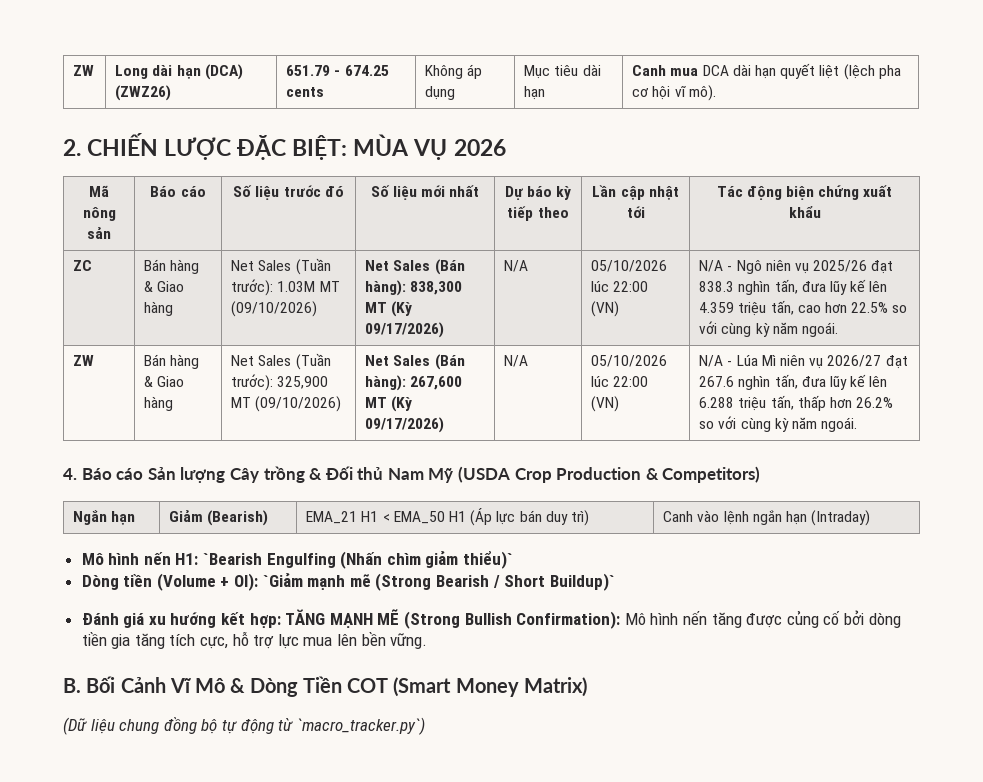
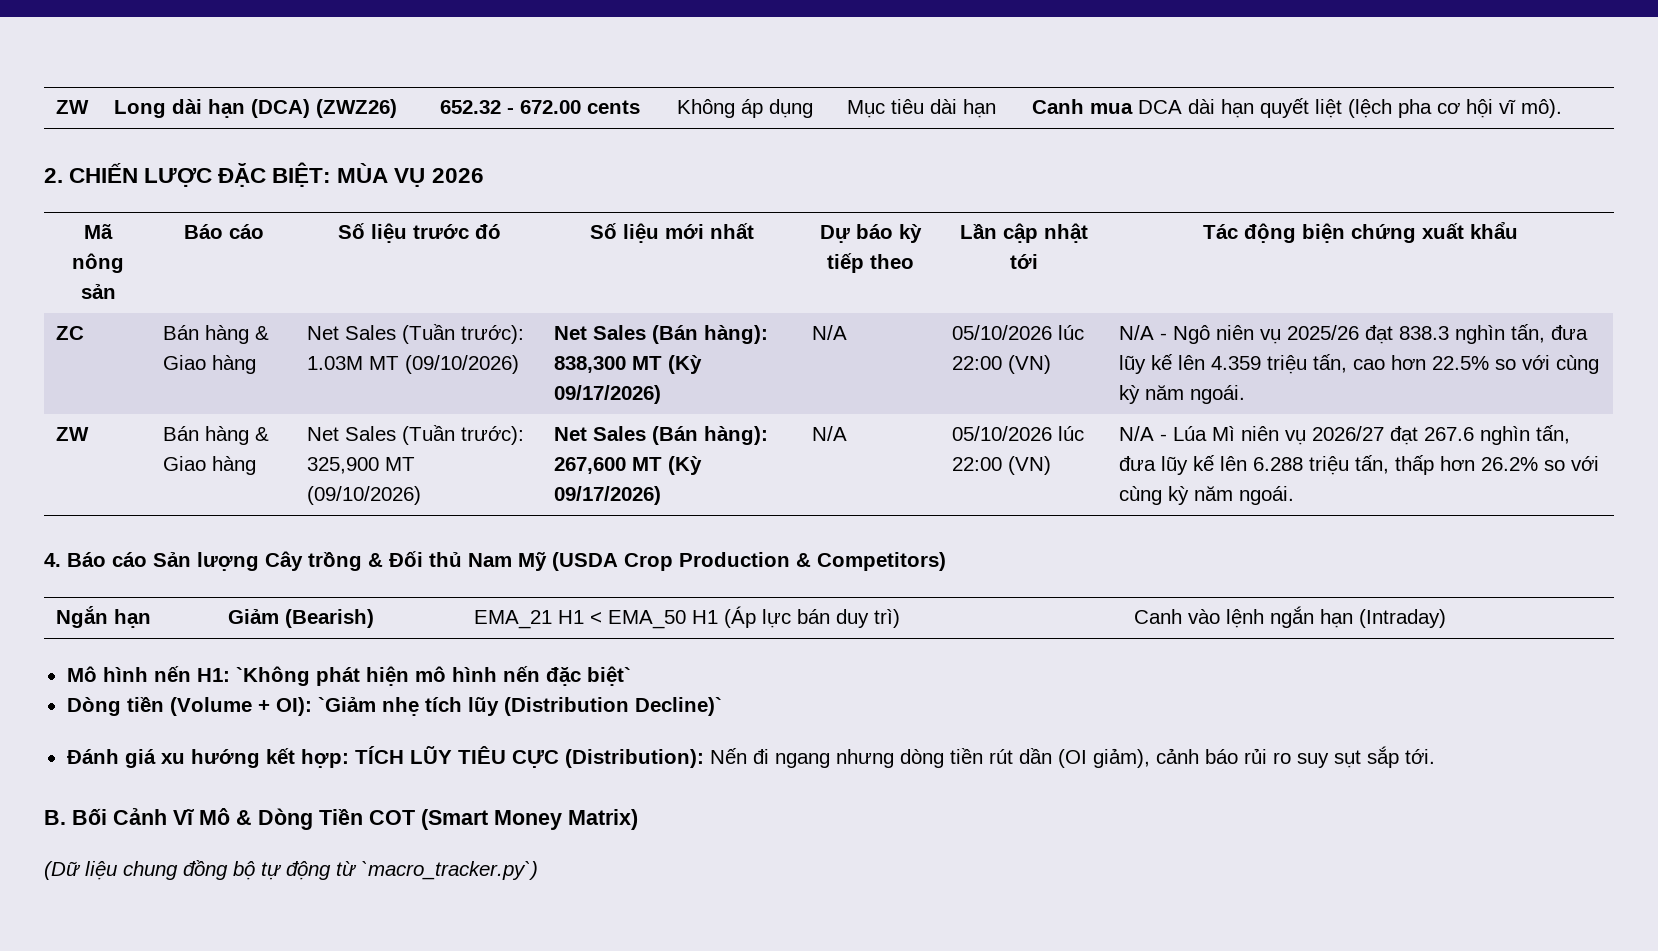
[286,65,389,76] 651.79 - 674.25 -> [439,100,581,114] 652.32 - 672.00
[203,551,514,569] `Bearish Engulfing (Nhấn chìm giảm thiểu)` -> [235,666,631,686] `Không phát hiện mô hình nến đặc biệt`
[307,573,615,591] mạnh mẽ (Strong Bearish / Short Buildup)` -> [381,697,722,716] nhẹ tích lũy (Distribution Decline)`
[285,609,901,629] [81,631,428,649] TĂNG MẠNH MẼ (Strong Bullish Confirmation): Mô hình nến tăng được củng cố bởi dòng tiền gia tăng tích cực, hỗ trợ lực mua lên bền vững. -> [354,746,1435,768] TÍCH LŨY TIÊU CỰC (Distribution): Nến đi ngang nhưng dòng tiền rút dần (OI giảm), cảnh báo rủi ro suy sụt sắp tới.

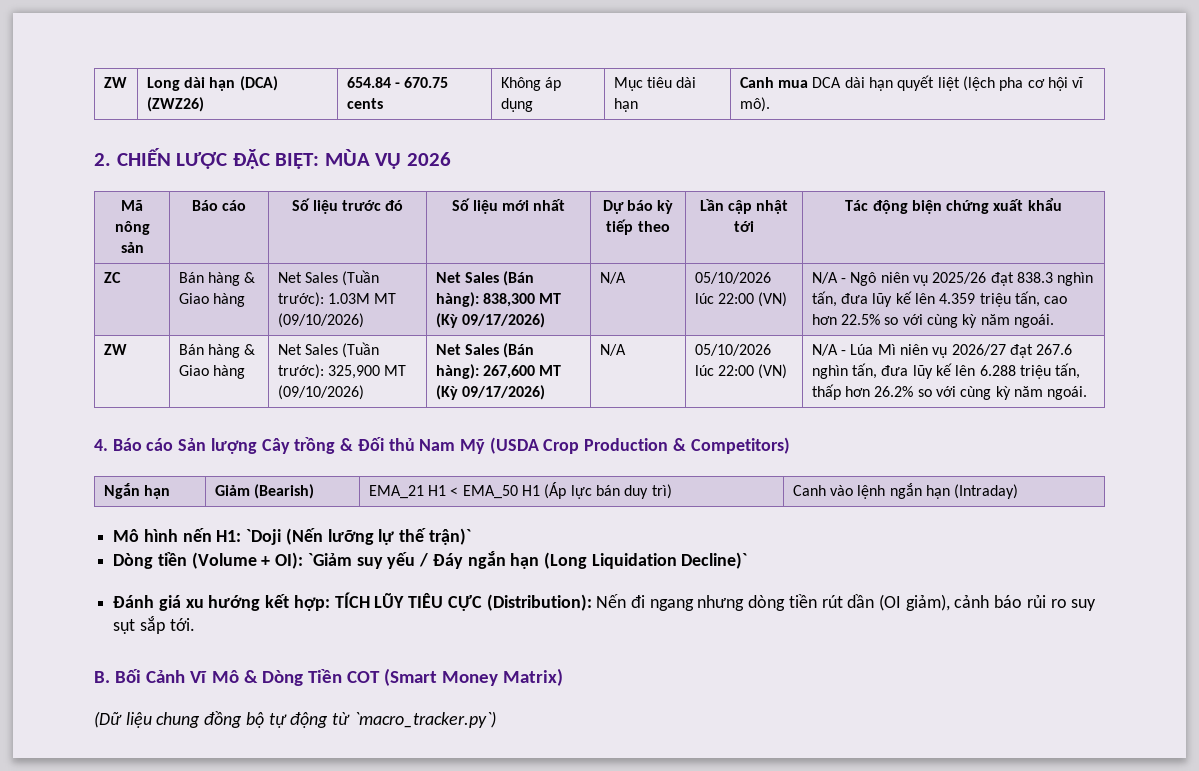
[439,100,581,114] 652.32 - 672.00 -> [346,77,449,88] 654.84 - 670.75
[235,666,631,686] `Không phát hiện mô hình nến đặc biệt` -> [246,528,471,545] `Doji (Nến lưỡng lự thế trận)`
[381,697,629,716] nhẹ tích lũy (Distribution -> [356,551,677,569] suy yếu / Đáy ngắn hạn (Long Liquidation

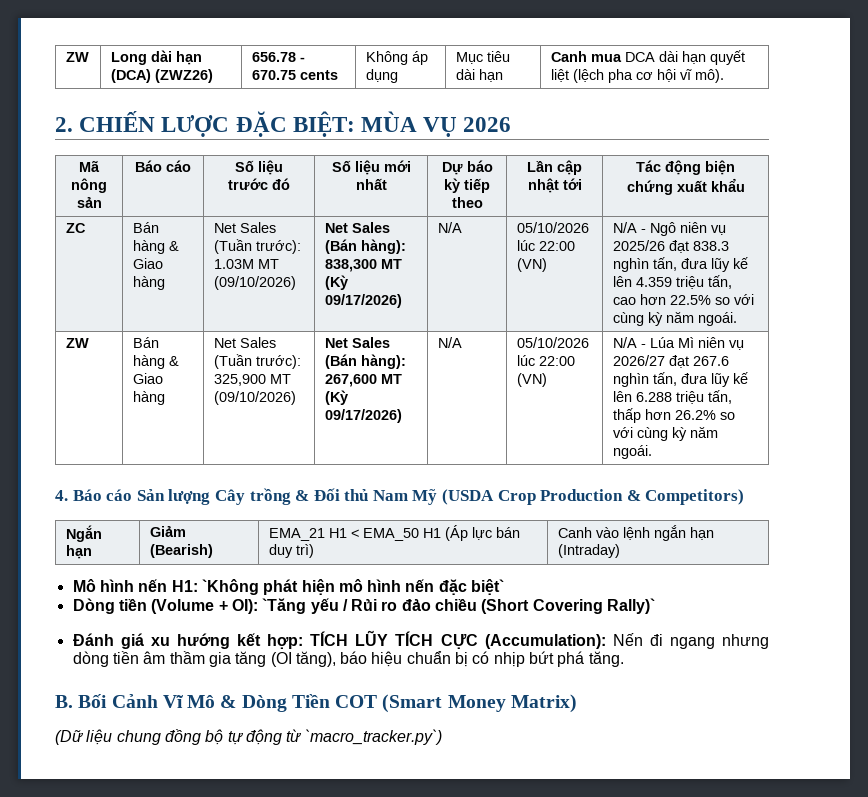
[346,77,391,88] 654.84 -> [251,52,296,62] 656.78
[246,528,471,545] `Doji (Nến lưỡng lự thế trận)` -> [201,579,505,595] `Không phát hiện mô hình nến đặc biệt`
[307,551,748,569] `Giảm suy yếu / Đáy ngắn hạn (Long Liquidation Decline)` -> [262,598,656,614] `Tăng yếu / Rủi ro đảo chiều (Short Covering Rally)`
[408,593,592,611] TIÊU CỰC (Distribution): -> [395,631,606,649] TÍCH CỰC (Accumulation):
[821,594,1097,611] [113,616,195,634] rút dần (OI giảm), cảnh báo rủi ro suy sụt sắp tới. -> [143,651,624,667] âm thầm gia tăng (OI tăng), báo hiệu chuẩn bị có nhịp bứt phá tăng.

